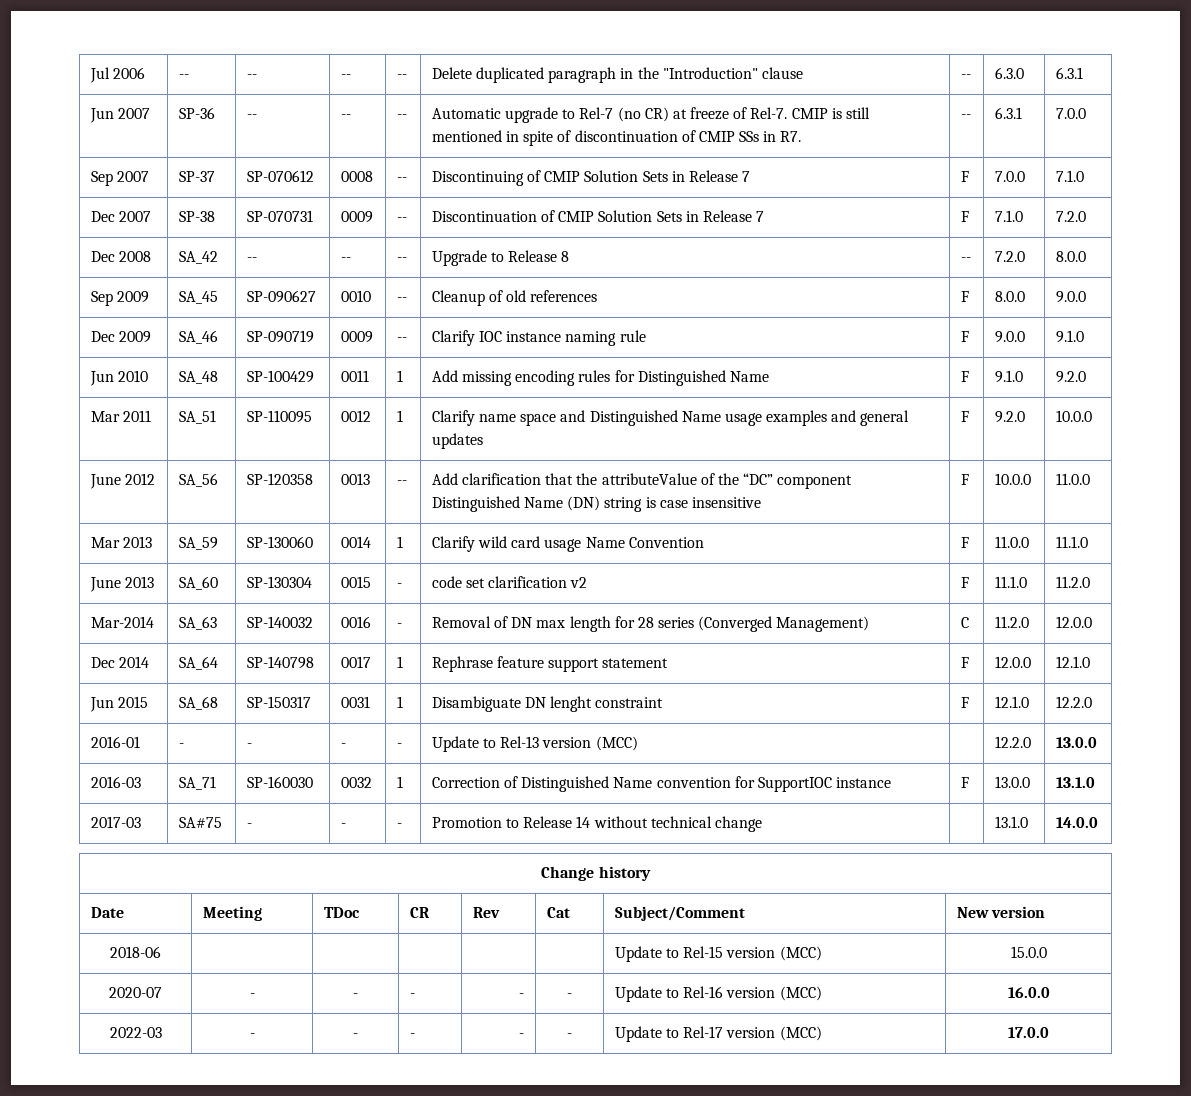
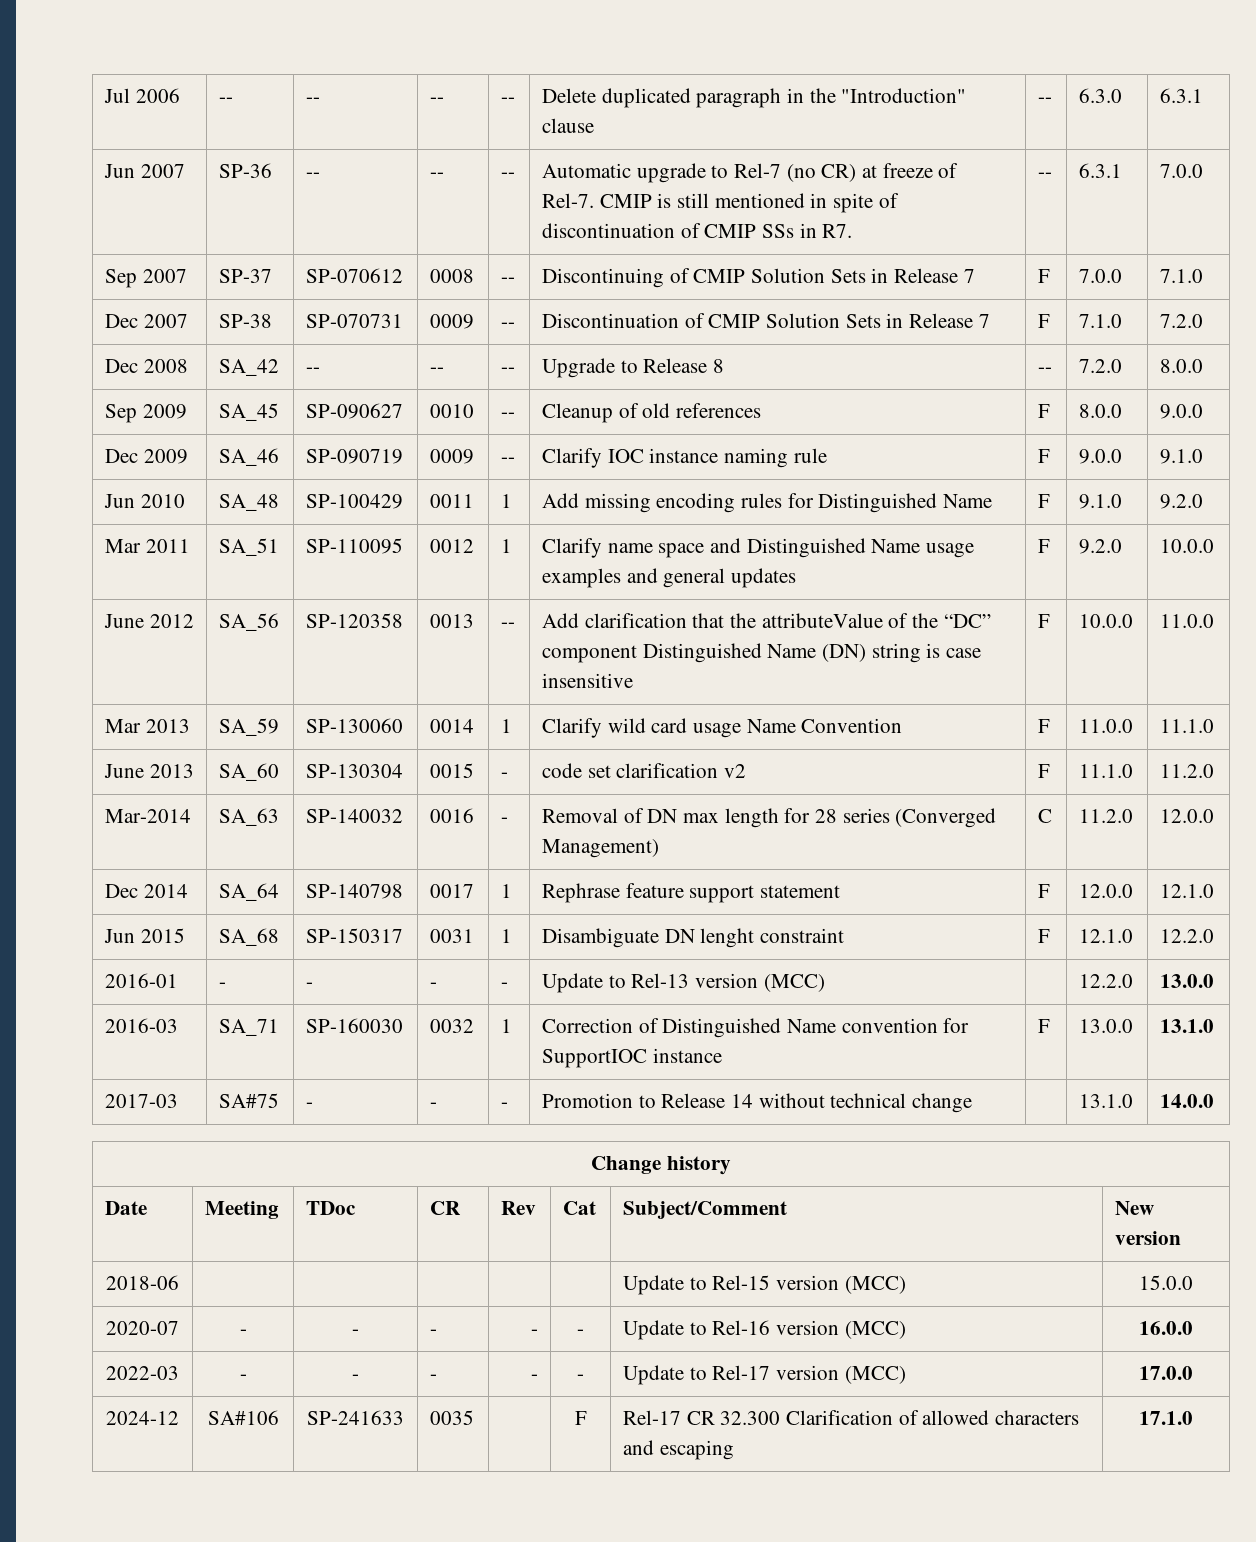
(1049, 1032) none -> [106,1411,179,1425] [207,1410,279,1425] [307,1410,404,1425] [430,1410,475,1425] [574,1411,587,1425] [623,1410,1080,1425] [623,1440,734,1460] [1139,1411,1193,1425] // 2024-12 | SA#106 | SP-241633 | 0035 | | F | Rel-17 CR 32.300 Clarification of allowed characters and escaping | 17.1.0

